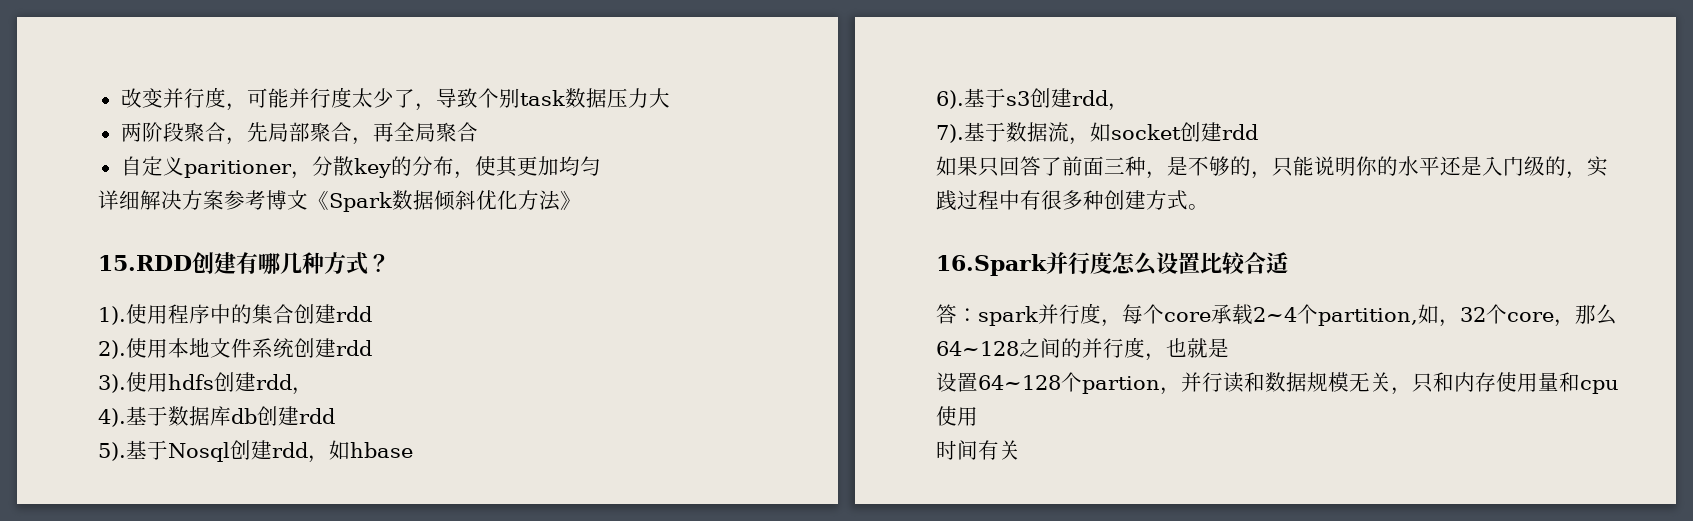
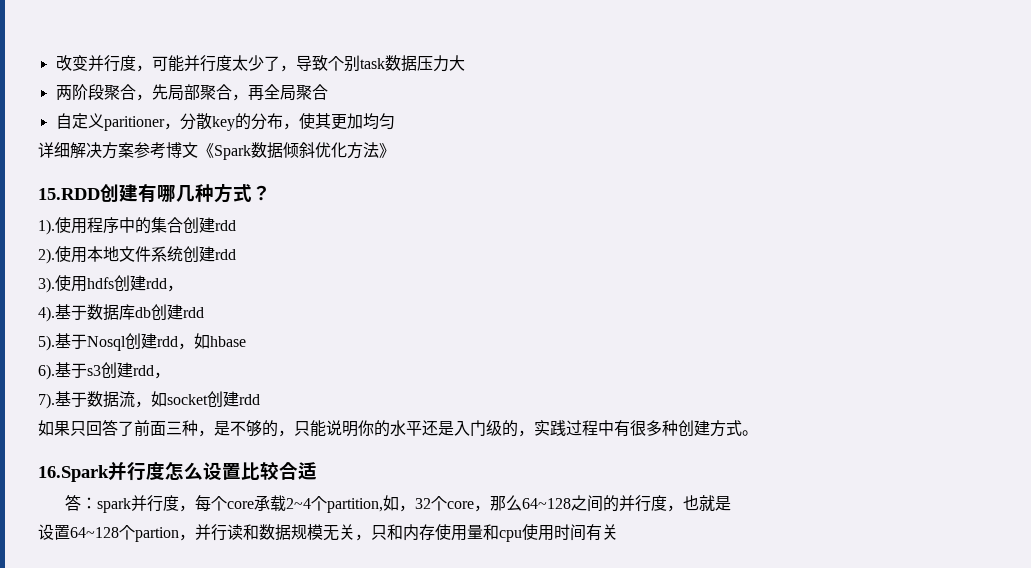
(978, 416) // -> (554, 533) none

